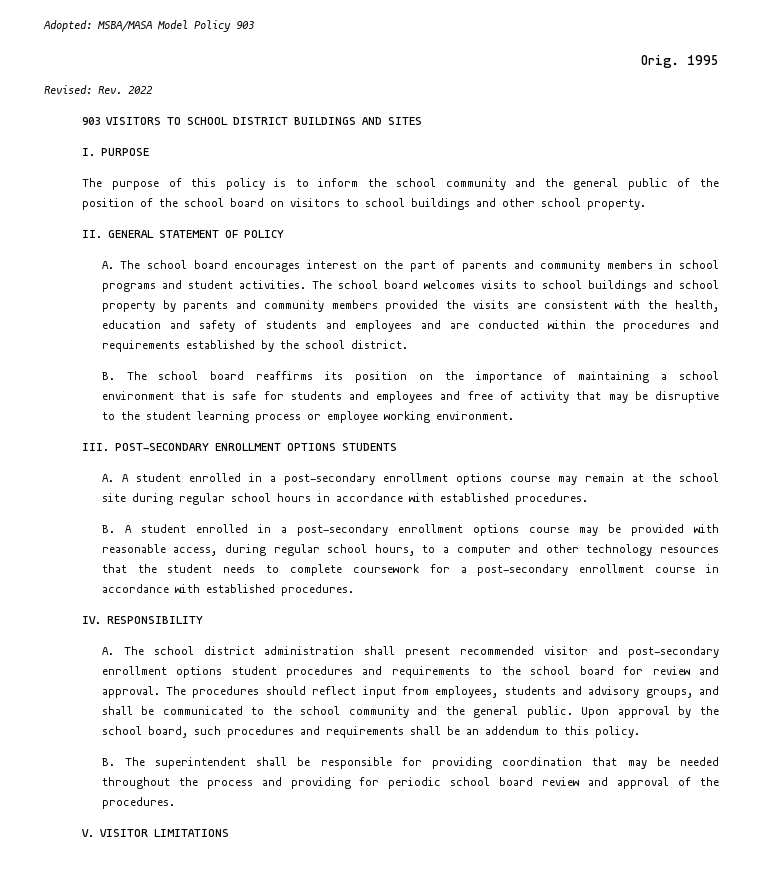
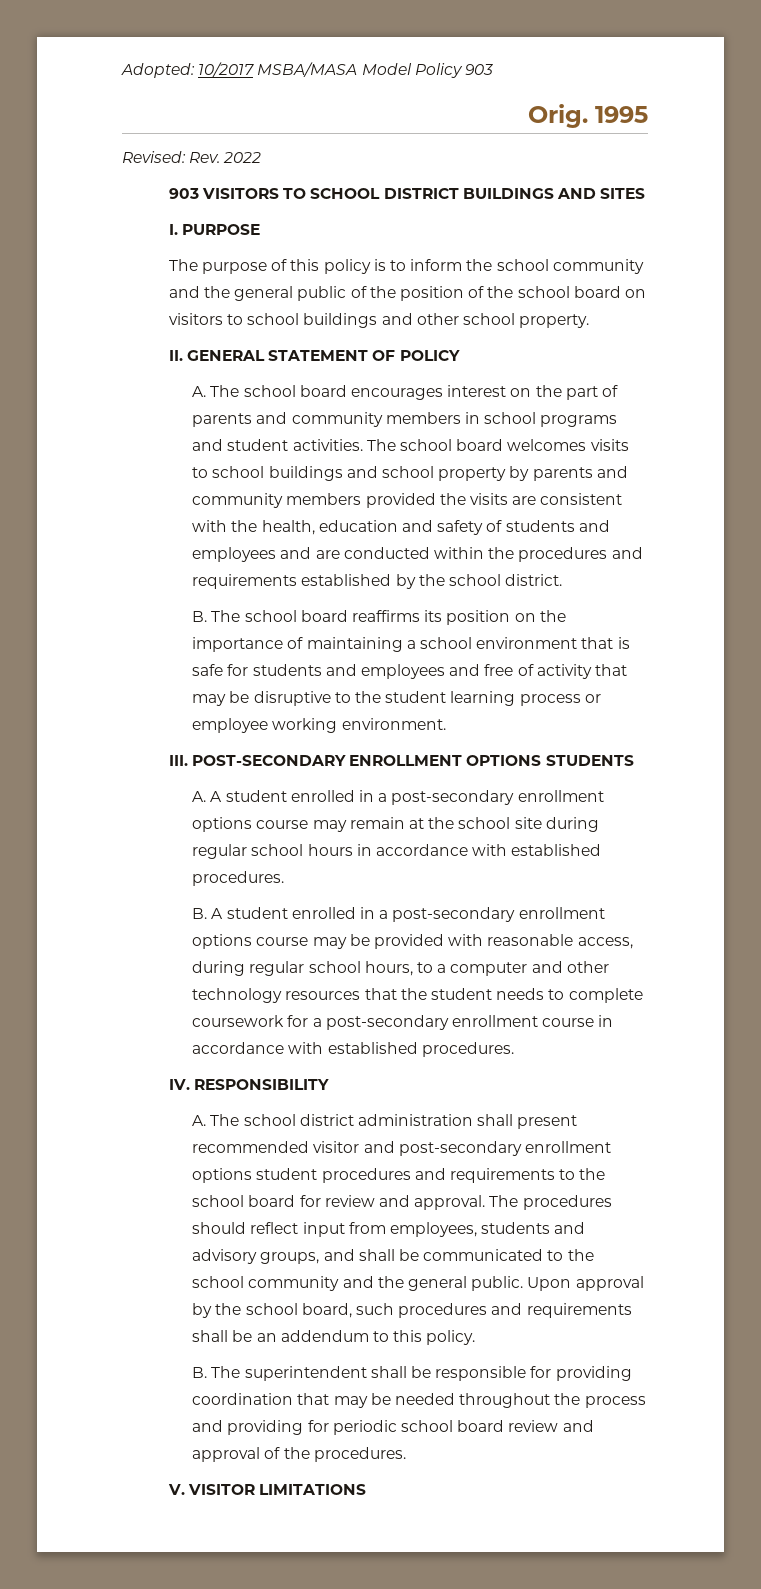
(92, 26) none -> [198,62,255,77] 10/2017

